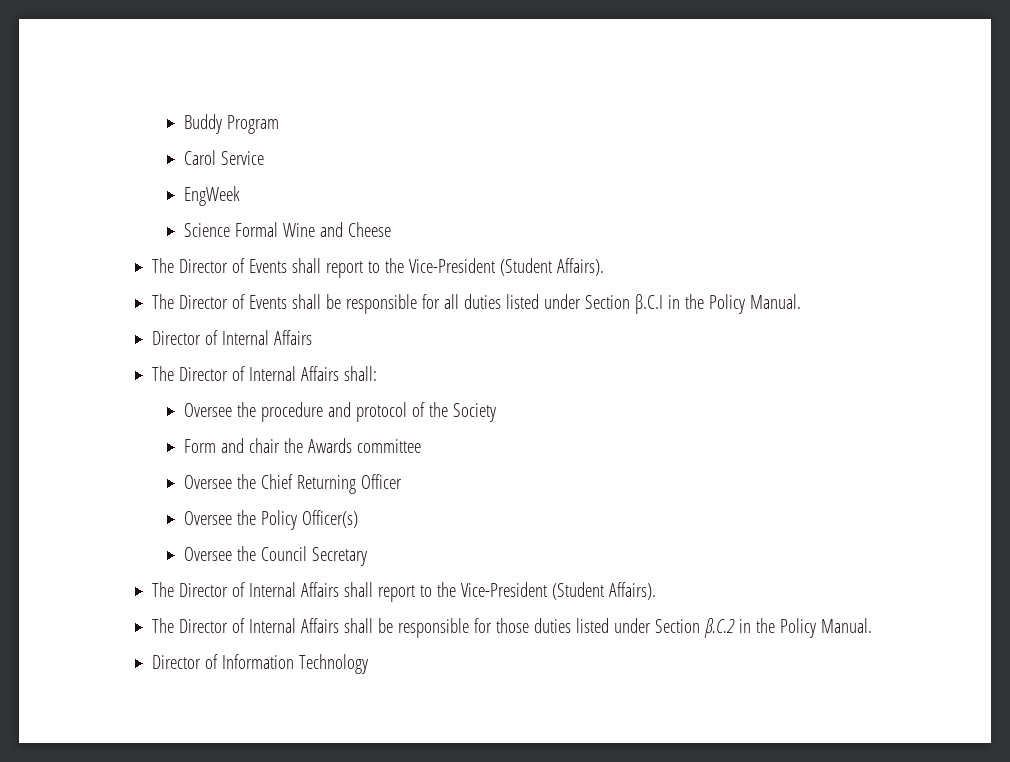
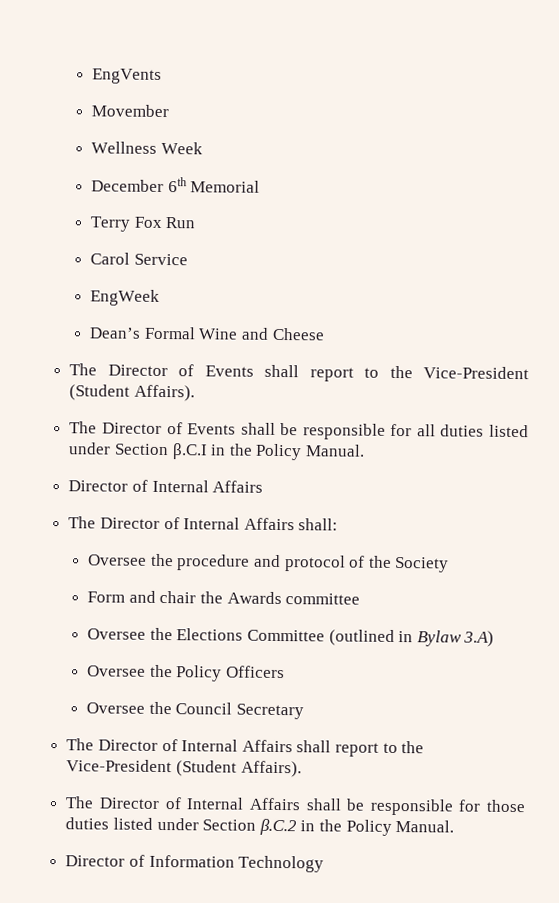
[183,114,279,134] Buddy Program -> [92,68,163,84] [91,104,170,118] [91,141,203,155] [91,177,261,193] [90,216,197,232] EngVents // Movember // Wellness Week // December 6th Memorial // Terry Fox Run
[183,223,230,237] Science -> [89,327,142,339] Dean’s
[260,474,402,494] Chief Returning Officer -> [176,628,495,647] Elections Committee (outlined in Bylaw 3.A)
[301,510,358,528] Officer(s) -> [225,665,285,679] Officers

